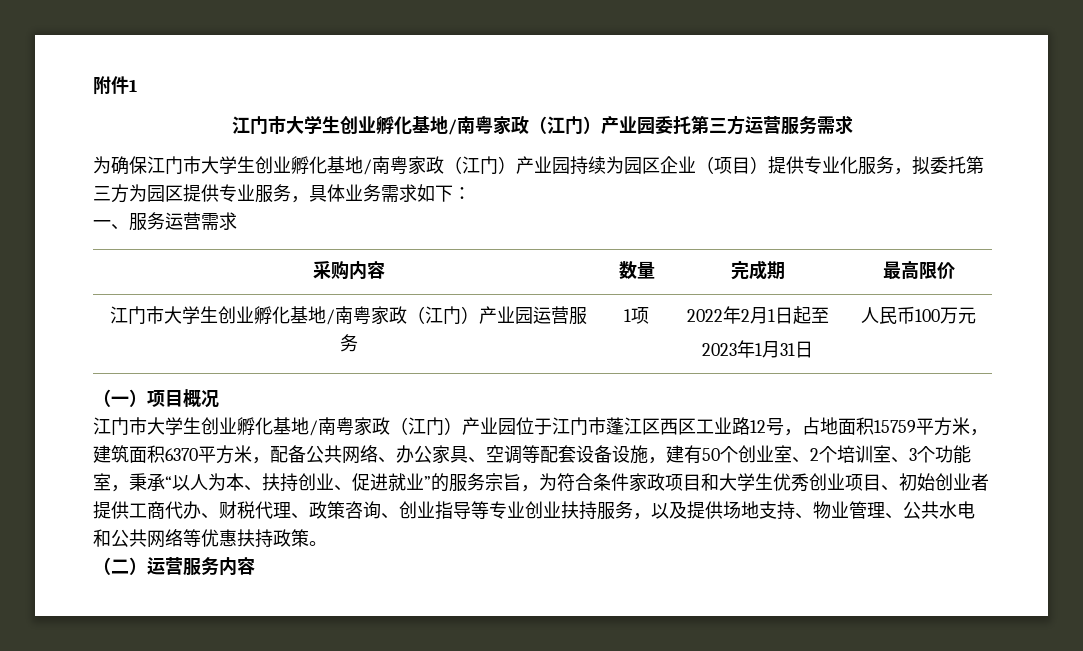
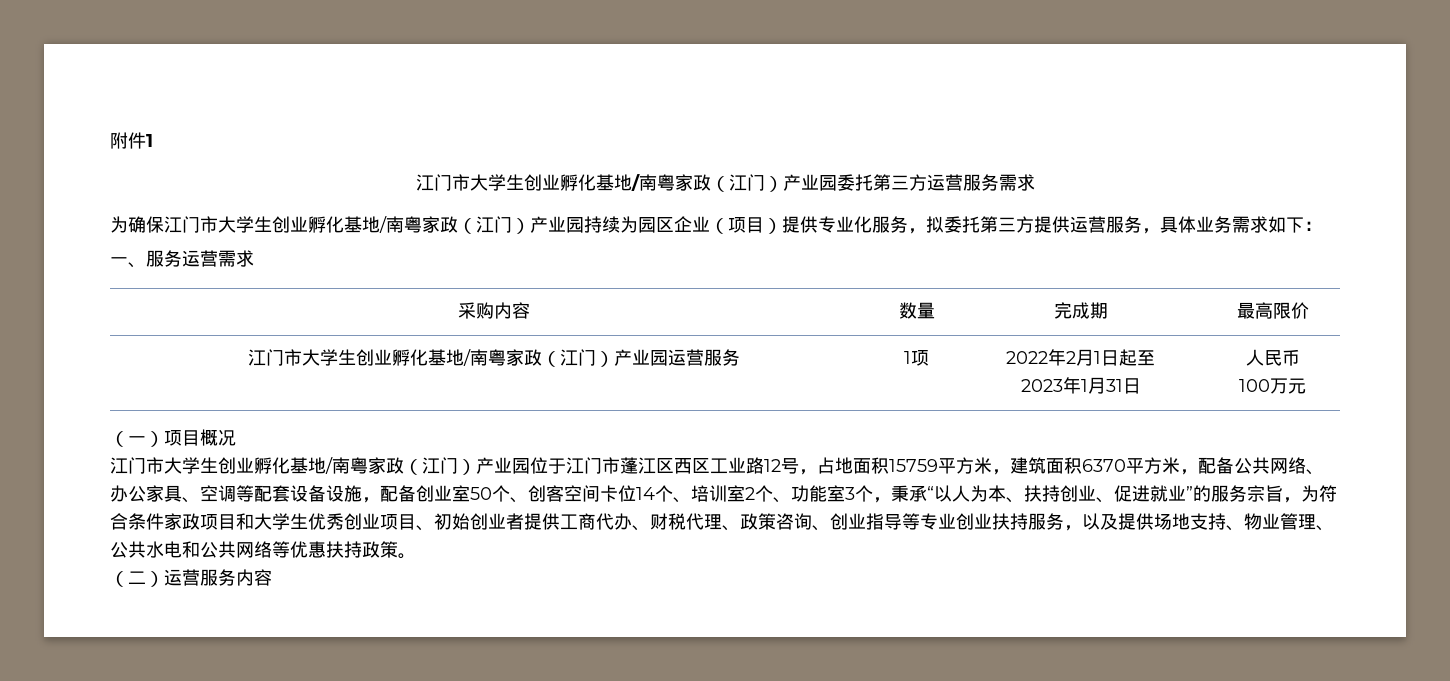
[129,184,255,202] 为园区提供专业 -> [1034,216,1106,233] 提供运营
(915, 315) none -> (1300, 357) //
[666,445,971,464] [93,473,111,491] 建有50个创业室、2个培训室、3个功能室 -> [380,485,873,503] 配备创业室50个、创客空间卡位14个、培训室2个、功能室3个

